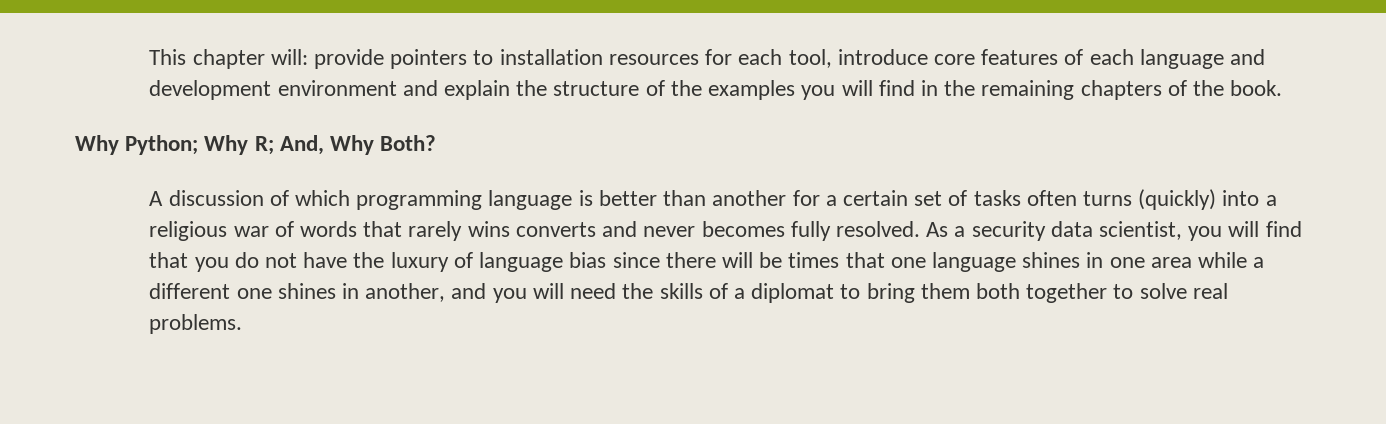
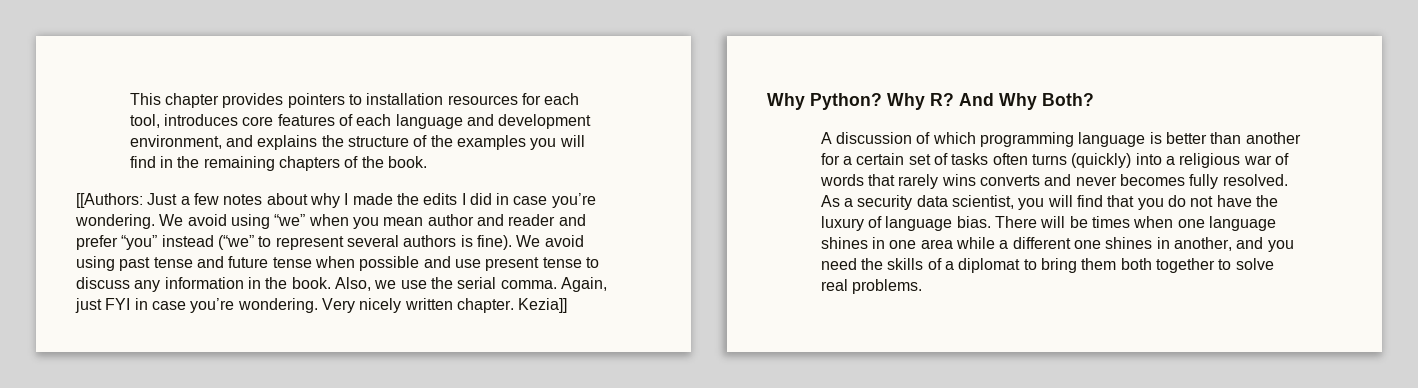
[270,49,385,69] will: provide -> [222,93,284,108] provides
[837,49,928,65] introduce -> [164,114,239,126] introduces
[277,80,511,100] environment and explain -> [129,135,318,150] environment, and explains
[75,135,324,155] Why Python; Why R; And, -> [76,193,596,208] [75,214,586,229] [76,235,584,250] [76,256,599,271] [76,277,607,292] [75,298,568,313] [767,93,994,110] [[Authors: Just a few notes about why I made the edits I did in case you’re wondering. We avoid using “we” when you mean author and reader and prefer “you” instead (“we” to represent several authors is fine). We avoid using past tense and future tense when possible and use present tense to discuss any information in the book. Also, we use the serial comma. Again, just FYI in case you’re wondering. Very nicely written chapter. Kezia]] // Why Python? Why R? And
[569,252,716,268] bias since there -> [956,216,1038,228] bias. There
[845,252,885,268] that -> [1133,216,1174,228] when
[532,283,564,299] will -> (1294, 246) none

